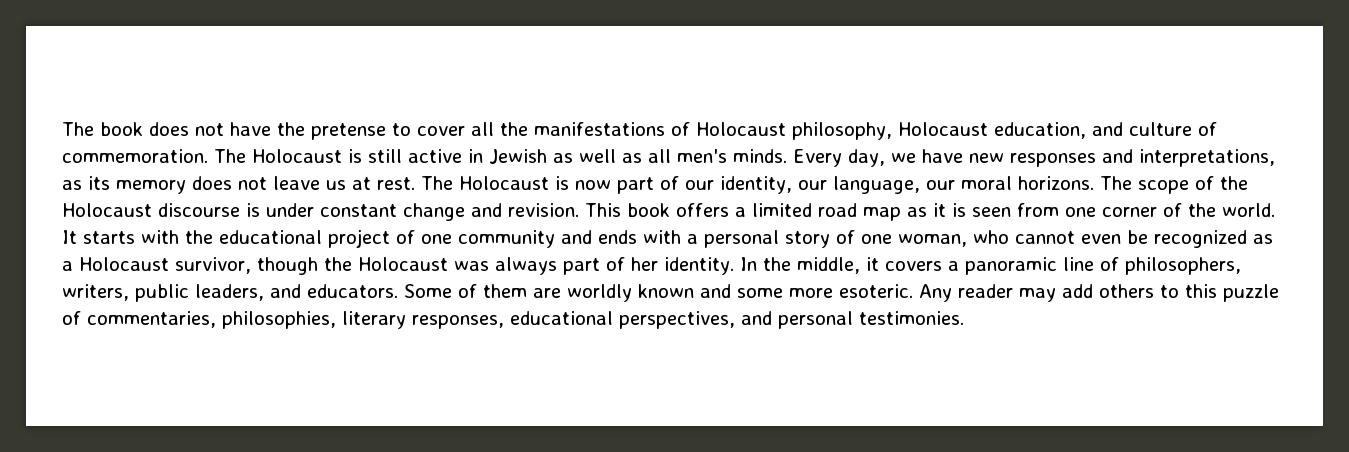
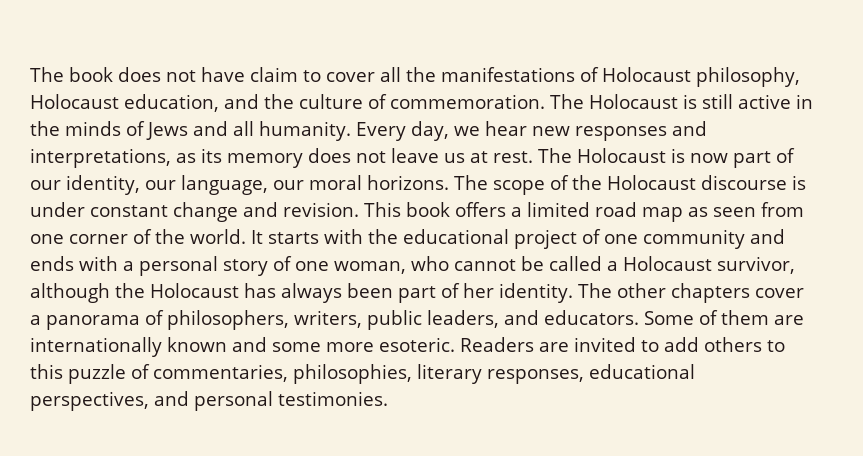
[277,122,386,140] the pretense -> [250,67,298,82] claim
(1123, 129) none -> [264,94,294,109] the
[489,149,787,164] Jewish as well as all men's minds. -> [30,121,351,141] the minds of Jews and all humanity.
[922,149,963,163] have -> [484,121,527,136] hear
[933,203,966,217] it is -> (708, 212) none
[1081,230,1273,248] even be recognized as -> [521,256,602,271] be called
[257,257,557,275] though the Holocaust was always -> [30,283,393,303] although the Holocaust has always been
[739,257,1094,275] In the middle, it covers a panoramic line -> [577,283,804,303] [30,315,140,330] The other chapters cover a panorama
[567,284,632,302] worldly -> [30,337,162,357] internationally
[919,284,1056,302] Any reader may -> [460,337,659,352] Readers are invited to

